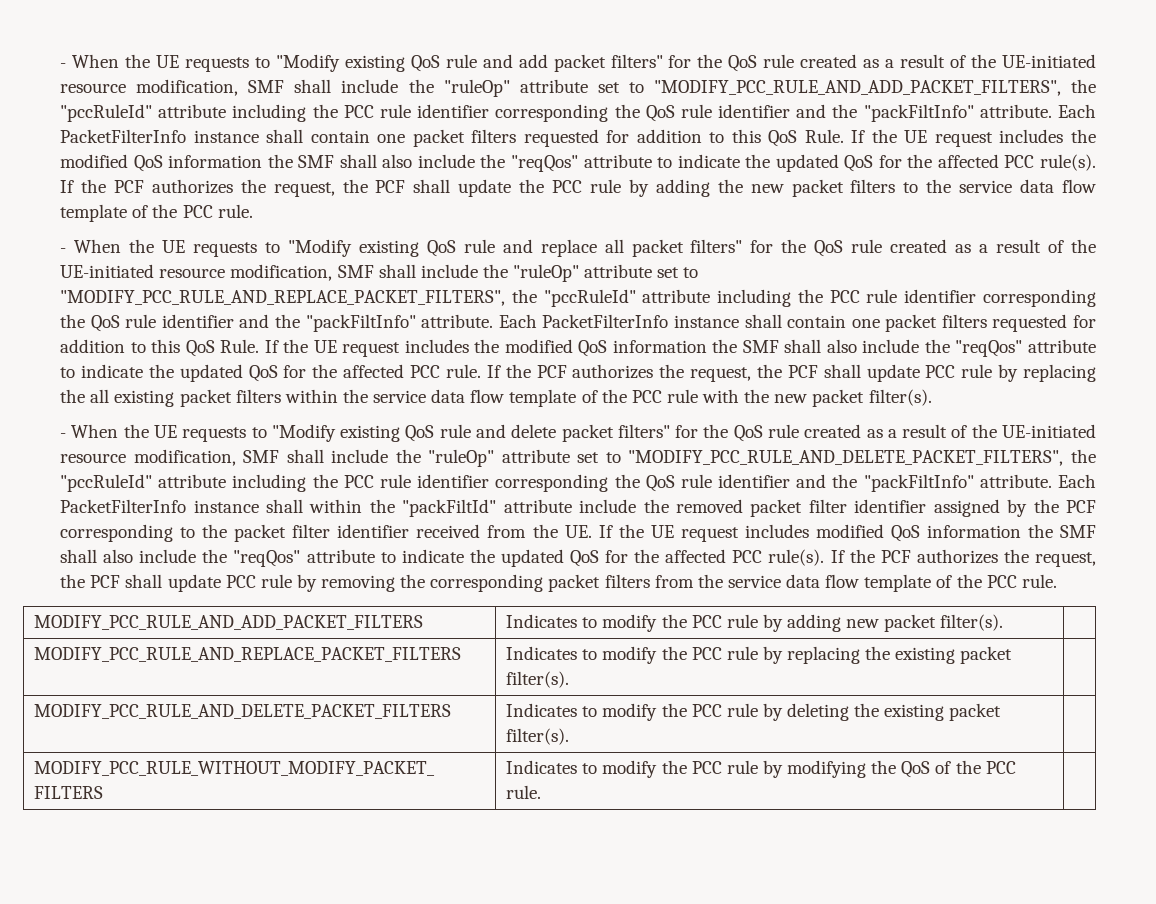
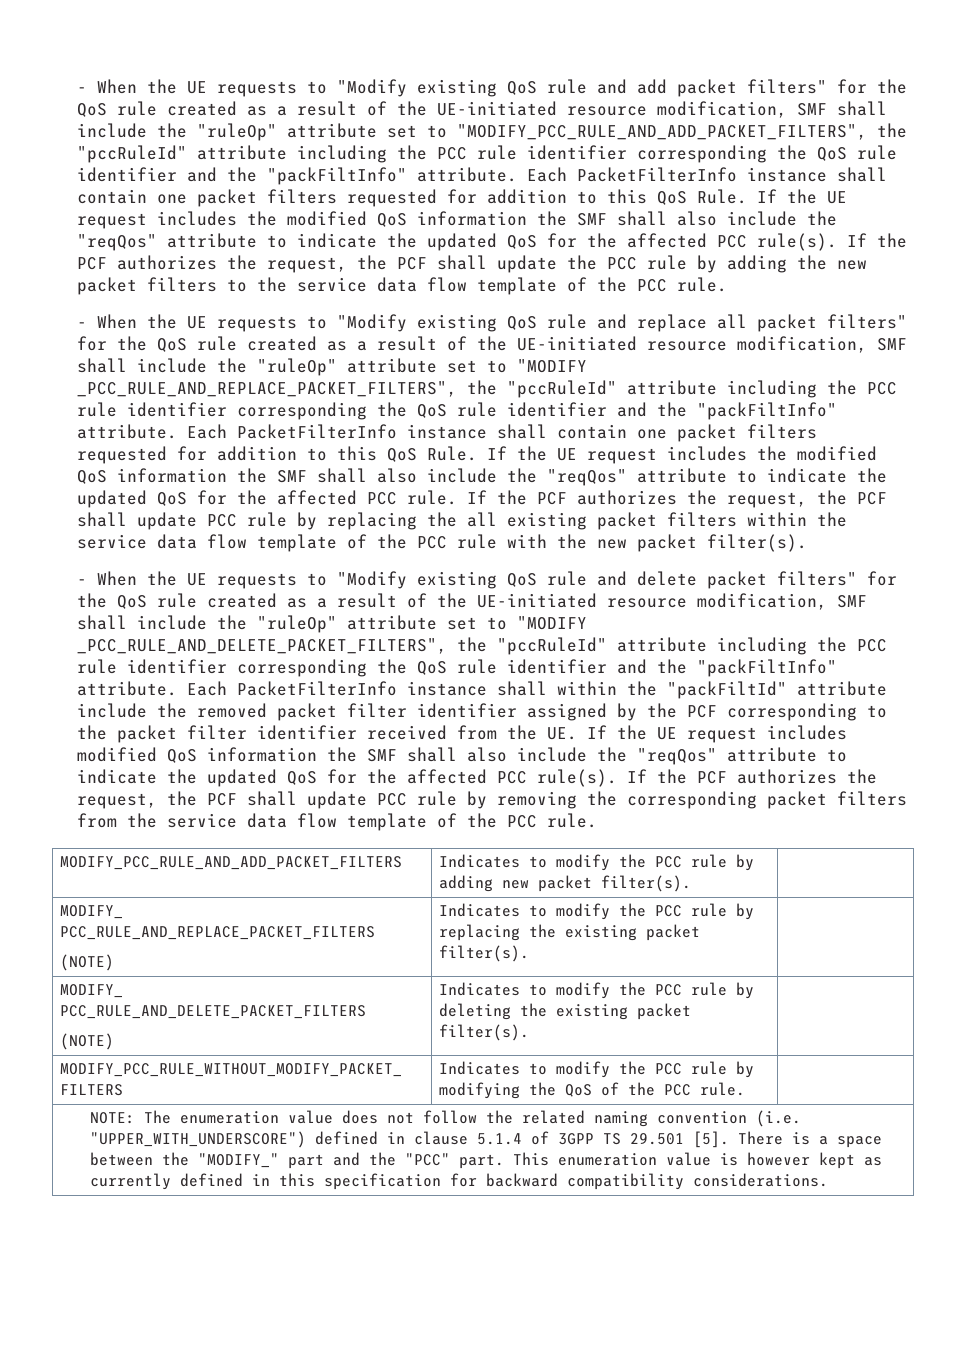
[60,290,506,306] "MODIFY_PCC_RULE_AND_REPLACE_PACKET_FILTERS", -> [516,359,587,373] [76,381,457,397] "MODIFY _PCC_RULE_AND_REPLACE_PACKET_FILTERS",
[628,450,1064,466] "MODIFY_PCC_RULE_AND_DELETE_PACKET_FILTERS", -> [516,616,587,630] [76,638,447,654] "MODIFY _PCC_RULE_AND_DELETE_PACKET_FILTERS",
[34,647,462,662] MODIFY_PCC_RULE_AND_REPLACE_PACKET_FILTERS -> [59,905,123,919] [59,926,375,940] [59,954,114,971] MODIFY_ PCC_RULE_AND_REPLACE_PACKET_FILTERS // (NOTE)
[34,704,452,719] MODIFY_PCC_RULE_AND_DELETE_PACKET_FILTERS -> [59,984,123,998] [59,1005,366,1019] [59,1033,114,1050] MODIFY_ PCC_RULE_AND_DELETE_PACKET_FILTERS // (NOTE)
(542, 792) none -> [89,1110,801,1127] [89,1131,882,1148] [89,1152,882,1169] [89,1173,828,1190] // NOTE: The enumeration value does not follow the related naming convention (i.e. "UPPER_WITH_UNDERSCORE") defined in clause 5.1.4 of 3GPP TS 29.501 [5]. There is a space between the "MODIFY_" part and the "PCC" part. This enumeration value is however kept as currently defined in this specification for backward compatibility considerations.

